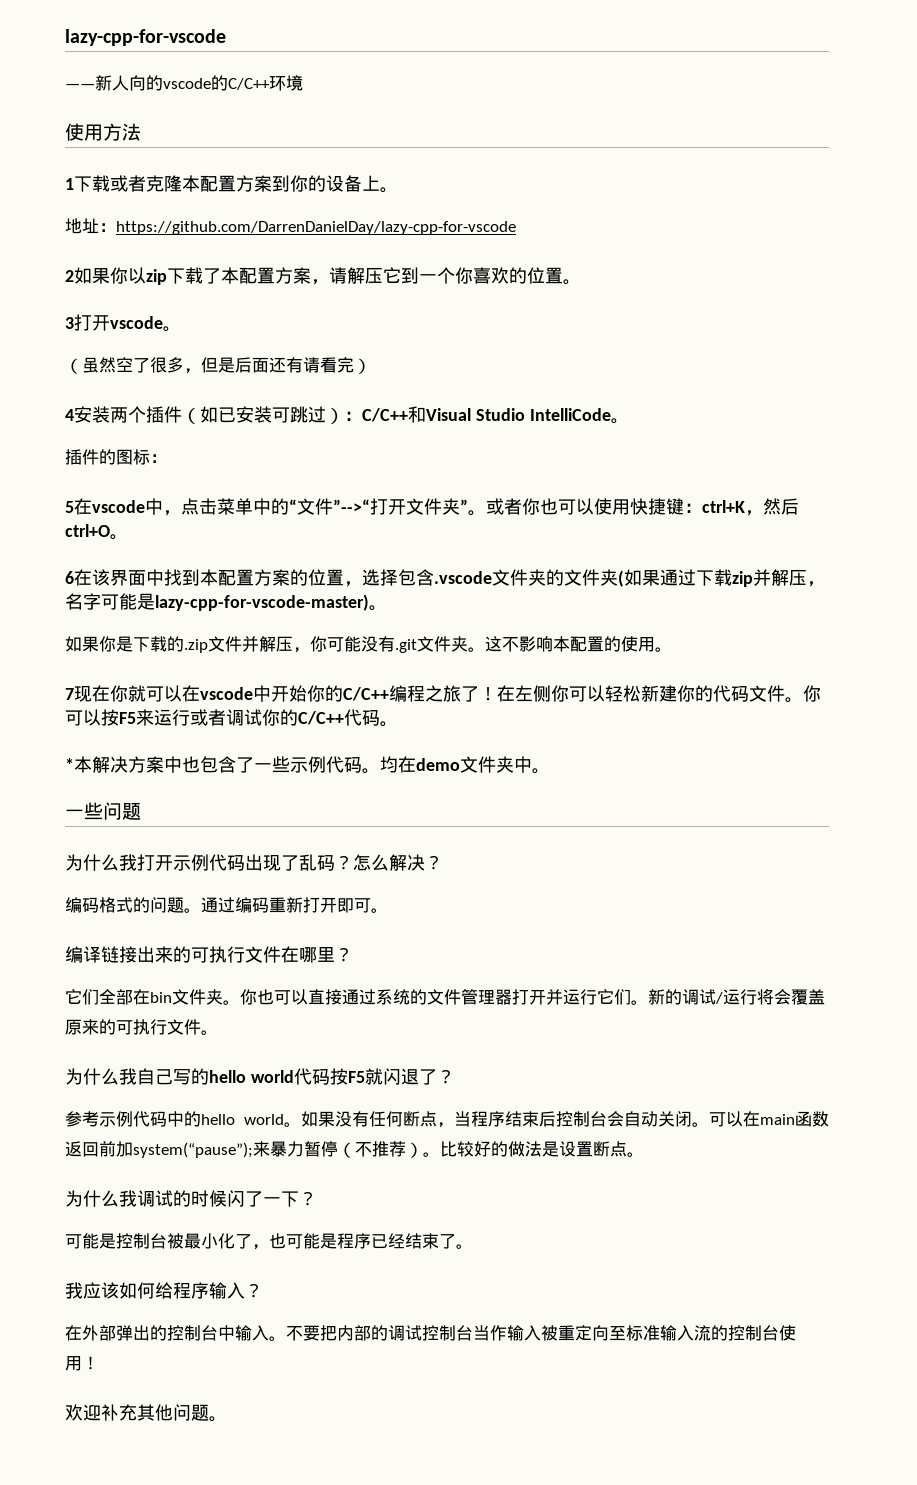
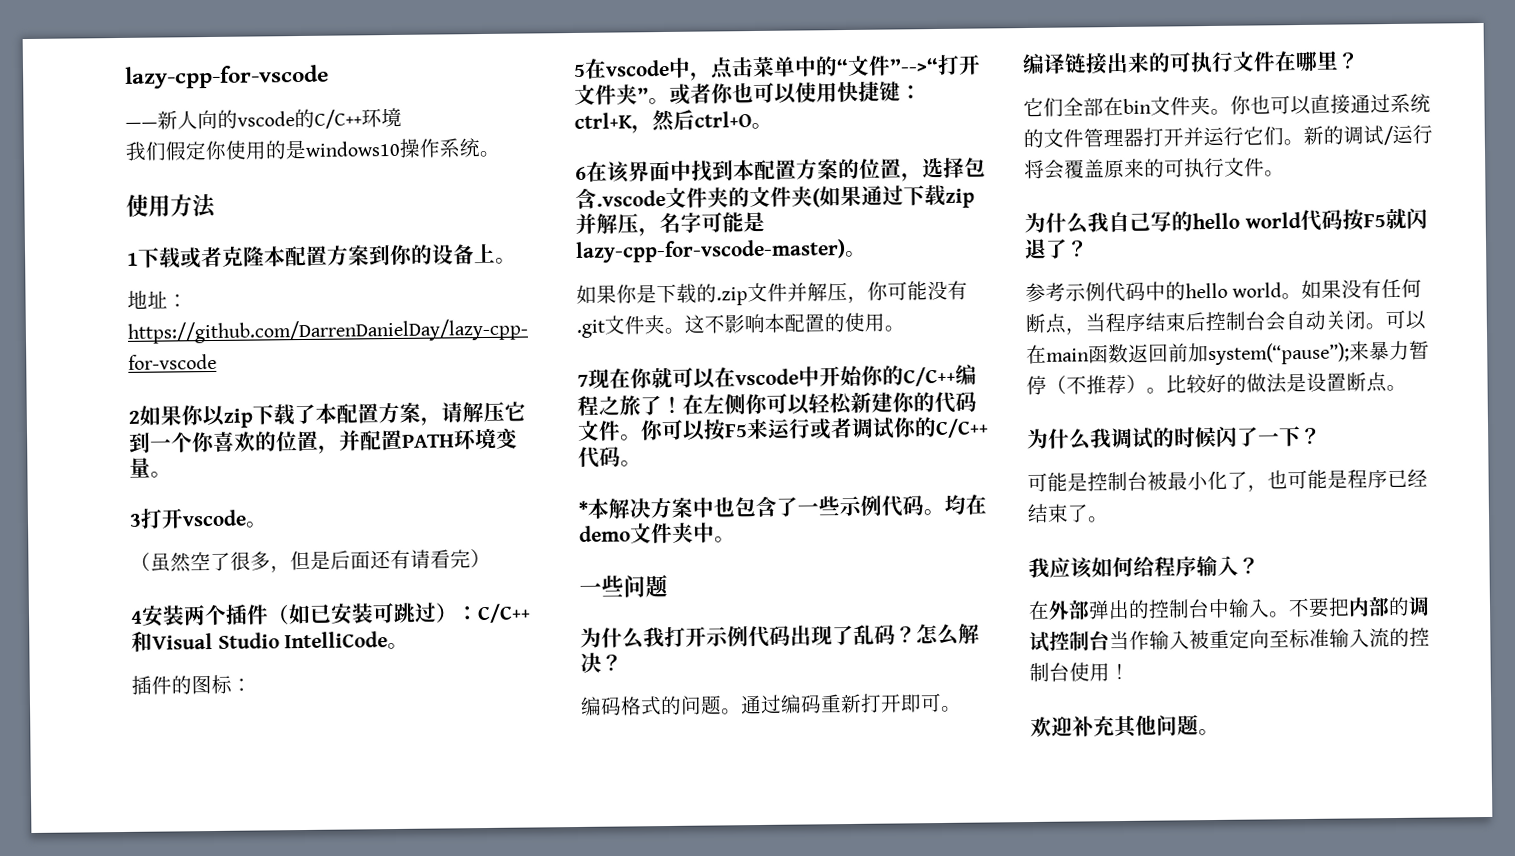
(303, 83) none -> [125,138,501,161] // 我们假定你使用的是windows10操作系统。
(563, 275) none -> [318,427,518,454] [129,457,151,478] ，并配置PATH环境变量

